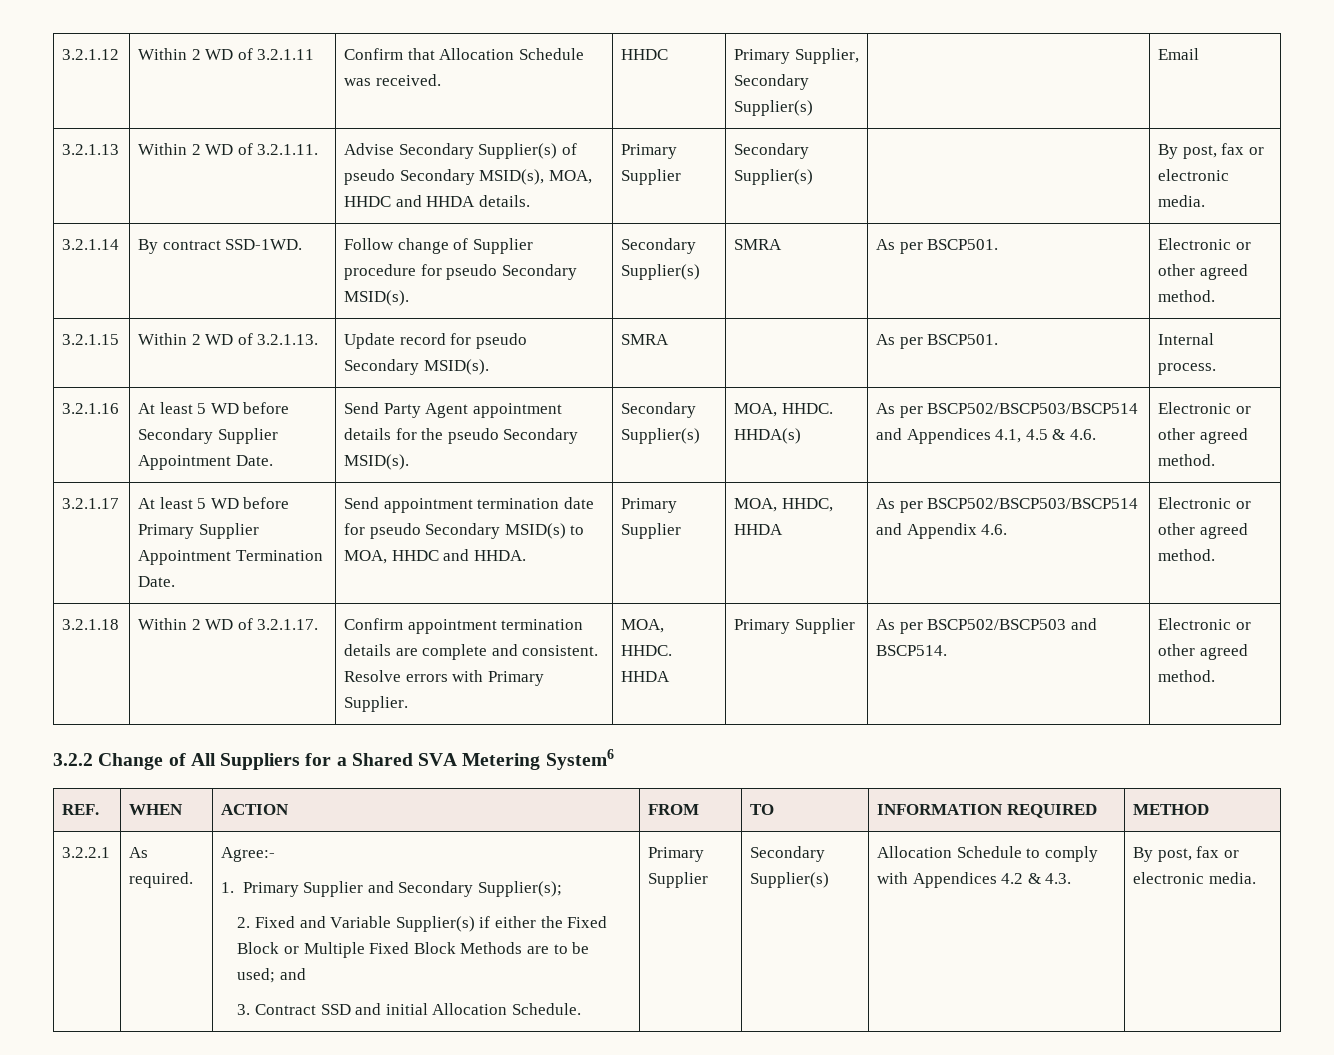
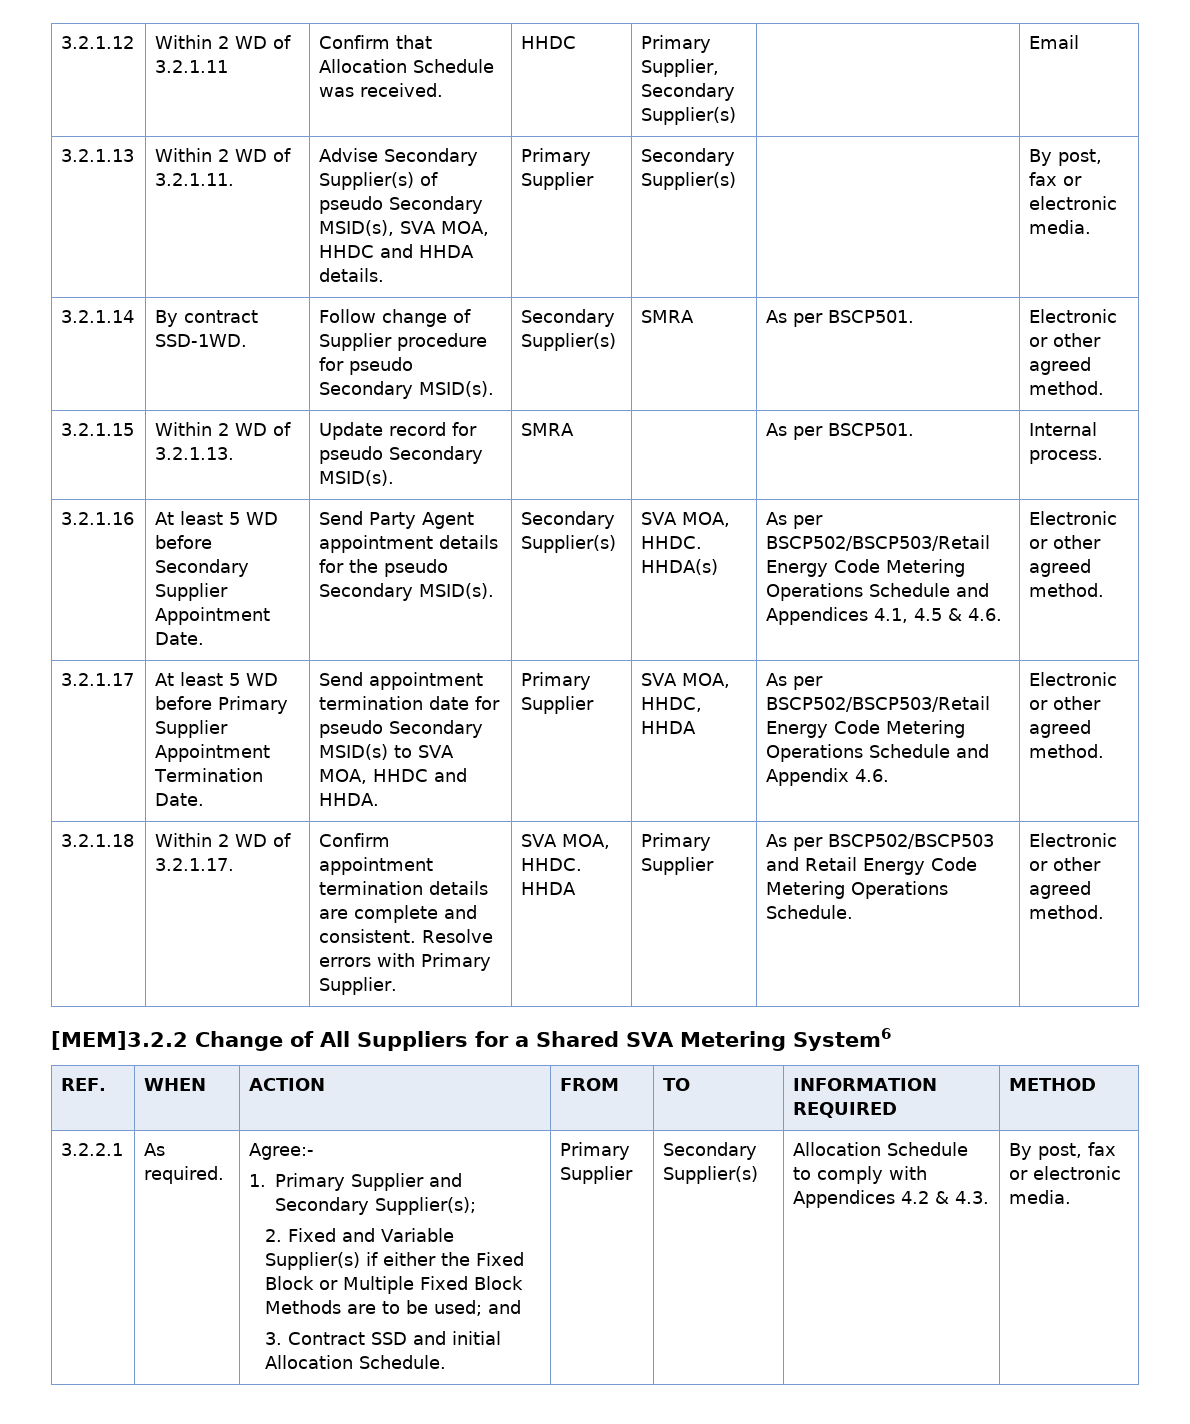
(545, 177) none -> [400,221,437,234] SVA
(701, 436) none -> [641,512,678,525] SVA
[927,403,1139,414] BSCP502/BSCP503/BSCP514 -> [766,535,991,551] [766,559,966,577] [766,583,951,601] BSCP502/BSCP503/Retail Energy Code Metering Operations Schedule
(585, 530) none -> [418,745,455,758] SVA
(682, 531) none -> [641,673,678,686] SVA
[927,498,1139,509] BSCP502/BSCP503/BSCP514 -> [766,696,991,712] [766,720,966,738] [766,744,951,762] BSCP502/BSCP503/Retail Energy Code Metering Operations Schedule
(409, 704) none -> [521,834,558,847] SVA
[876,645,948,656] [1158,618,1251,630] [1158,644,1248,660] [1158,670,1216,682] [53,753,93,766] BSCP514. | Electronic or other agreed method. // 3.2.2 -> [805,857,978,875] [766,881,949,899] [766,905,854,919] [1029,833,1118,847] [1029,857,1102,871] [1029,881,1092,899] [1029,905,1105,919] [51,1031,188,1050] Retail Energy Code Metering Operations Schedule. | Electronic or other agreed method. // [MEM]3.2.2

